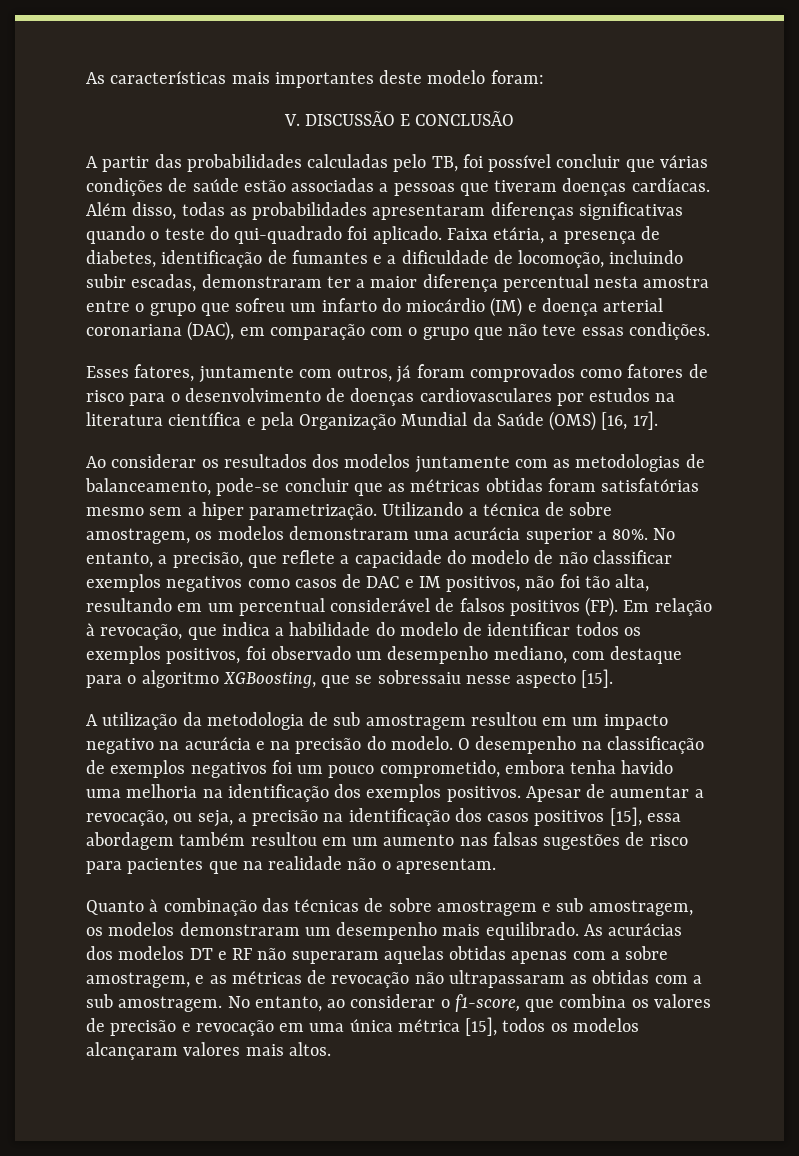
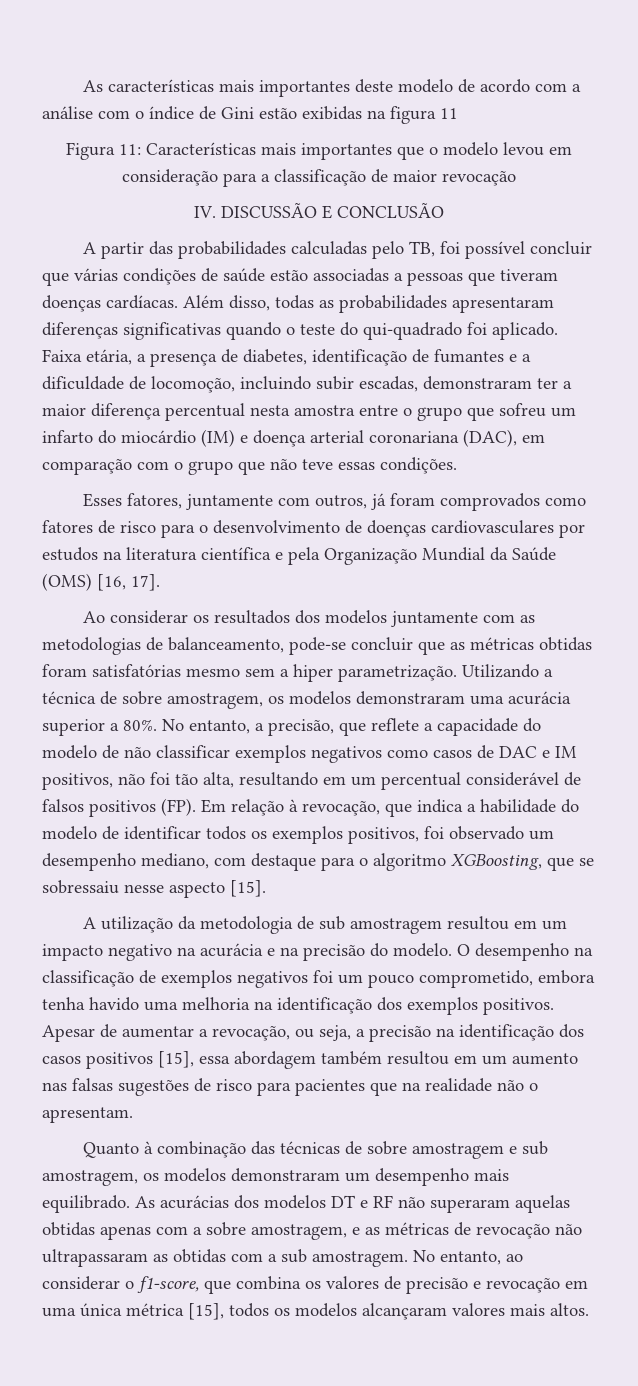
[490,70,544,84] [283,114,300,126] foram: // V. -> [457,79,581,93] [42,106,458,124] [66,142,572,160] [122,169,516,187] [194,206,216,218] de acordo com a análise com o índice de Gini estão exibidas na figura 11 // Figura 11: Características mais importantes que o modelo levou em consideração para a classificação de maior revocação // IV.

